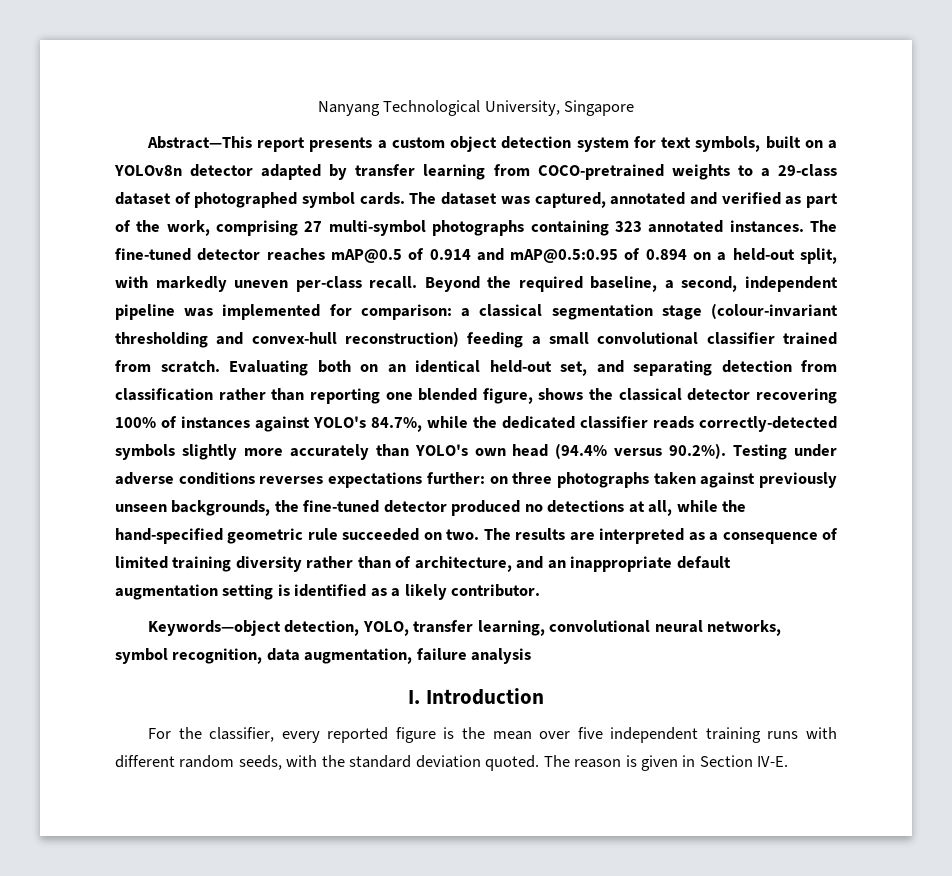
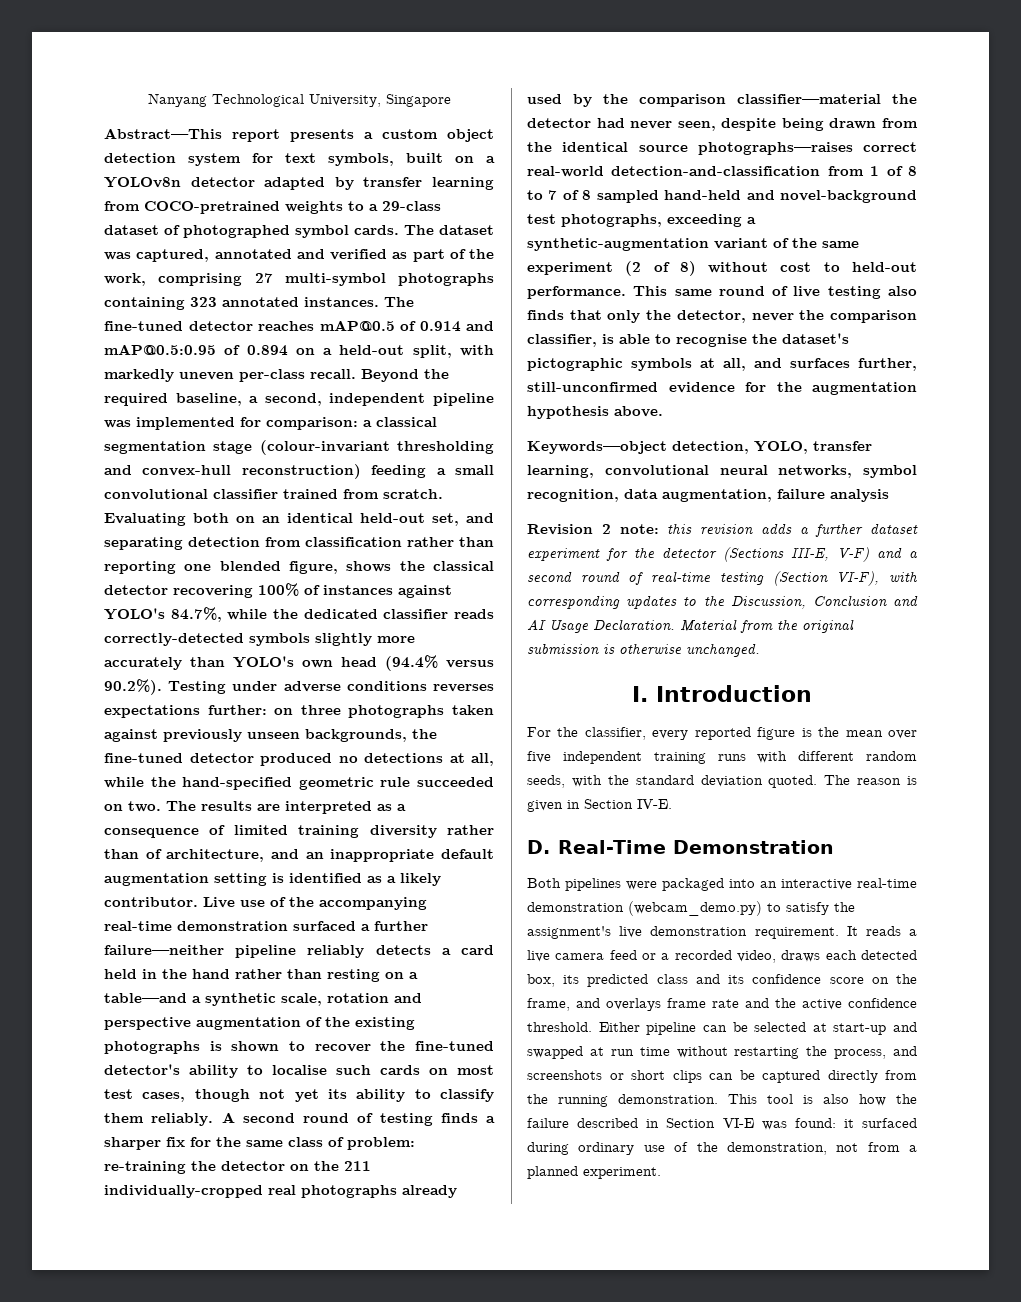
(541, 590) none -> [203,897,427,910] [104,921,428,931] [104,945,494,958] [104,969,418,982] [104,993,422,1006] [104,1017,415,1030] [104,1041,494,1054] [104,1064,494,1078] [104,1089,494,1102] [104,1112,495,1126] [104,1137,415,1150] [104,1161,371,1174] [104,1185,457,1198] [527,94,917,107] [527,118,918,131] [527,142,917,155] [527,166,917,177] [527,190,917,203] [527,214,756,227] [527,238,859,251] [527,261,917,276] [527,286,917,299] [527,310,917,323] [527,333,849,347] [527,358,917,371] [527,382,917,395] [527,406,663,419] Live use of the accompanying real-time demonstration surfaced a further failure—neither pipeline reliably detects a card held in the hand rather than resting on a table—and a synthetic scale, rotation and perspective augmentation of the existing photographs is shown to recover the fine-tuned detector's ability to localise such cards on most test cases, though not yet its ability to classify them reliably. A second round of testing finds a sharper fix for the same class of problem: re-training the detector on the 211 individually-cropped real photographs already used by the comparison classifier—material the detector had never seen, despite being drawn from the identical source photographs—raises correct real-world detection-and-classification from 1 of 8 to 7 of 8 sampled hand-held and novel-background test photographs, exceeding a synthetic-augmentation variant of the same experiment (2 of 8) without cost to held-out performance. This same round of live testing also finds that only the detector, never the comparison classifier, is able to recognise the dataset's pictographic symbols at all, and surfaces further, still-unconfirmed evidence for the augmentation hypothesis above.
(532, 656) none -> [527,523,918,537] [527,547,918,562] [527,571,918,586] [527,595,918,609] [527,619,854,633] [527,643,760,657] // Revision 2 note: this revision adds a further dataset experiment for the detector (Sections III-E, V-F) and a second round of real-time testing (Section VI-F), with corresponding updates to the Discussion, Conclusion and AI Usage Declaration. Material from the original submission is otherwise unchanged.
(789, 761) none -> [527,840,835,854] [527,878,917,891] [527,901,855,916] [527,926,917,939] [527,950,917,963] [527,974,917,987] [527,998,917,1011] [527,1022,917,1035] [527,1046,917,1059] [527,1070,917,1083] [527,1094,917,1107] [527,1118,917,1130] [527,1142,917,1155] [527,1166,661,1179] // D. Real-Time Demonstration // Both pipelines were packaged into an interactive real-time demonstration (webcam_demo.py) to satisfy the assignment's live demonstration requirement. It reads a live camera feed or a recorded video, draws each detected box, its predicted class and its confidence score on the frame, and overlays frame rate and the active confidence threshold. Either pipeline can be selected at start-up and swapped at run time without restarting the process, and screenshots or short clips can be captured directly from the running demonstration. This tool is also how the failure described in Section VI-E was found: it surfaced during ordinary use of the demonstration, not from a planned experiment.

